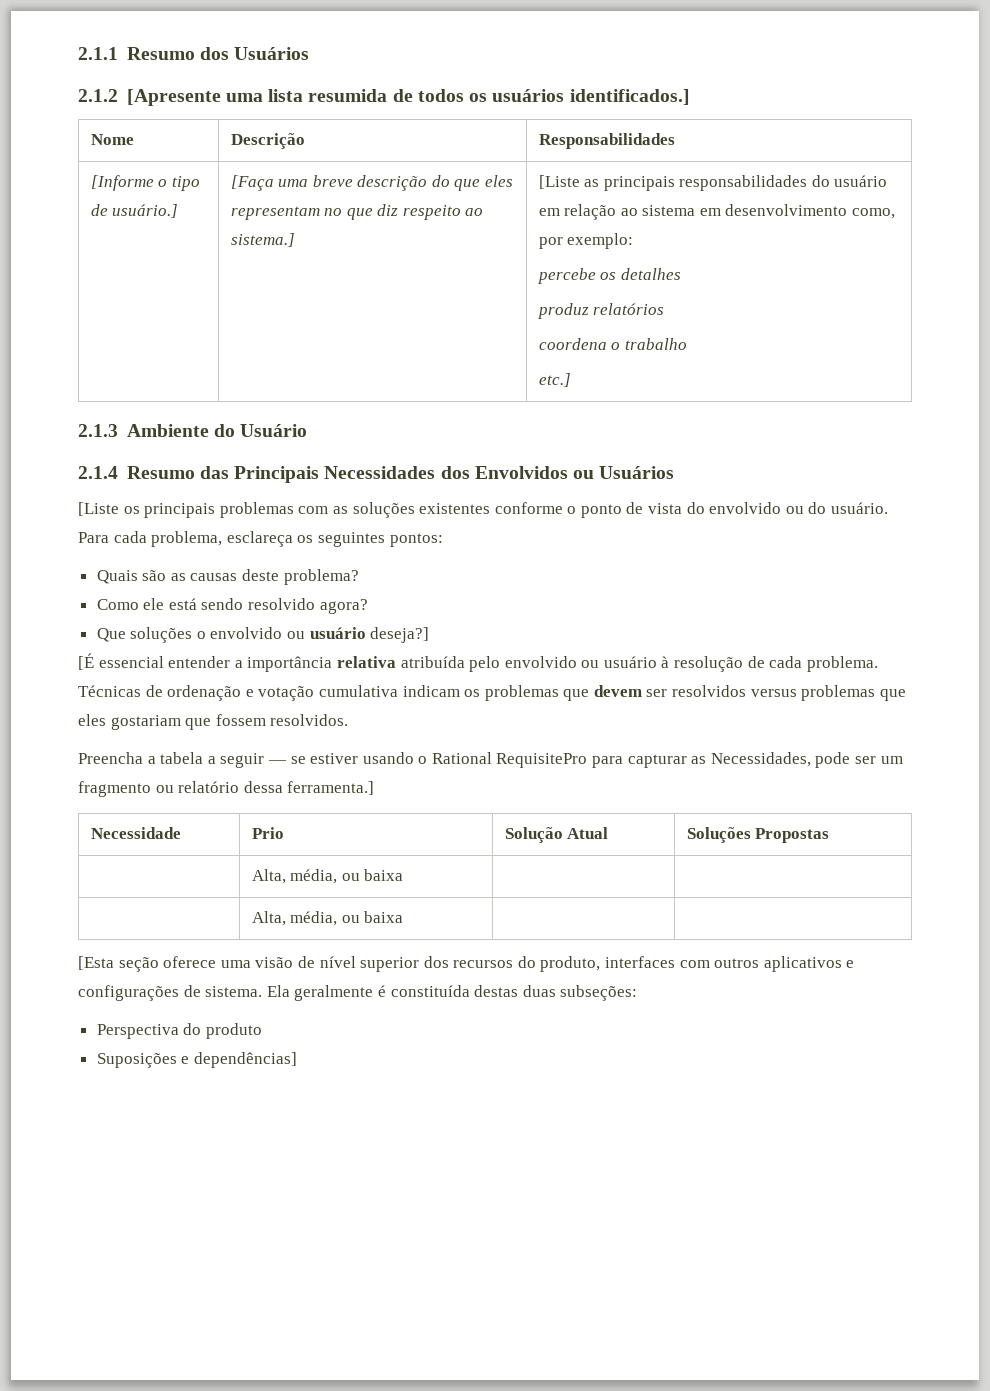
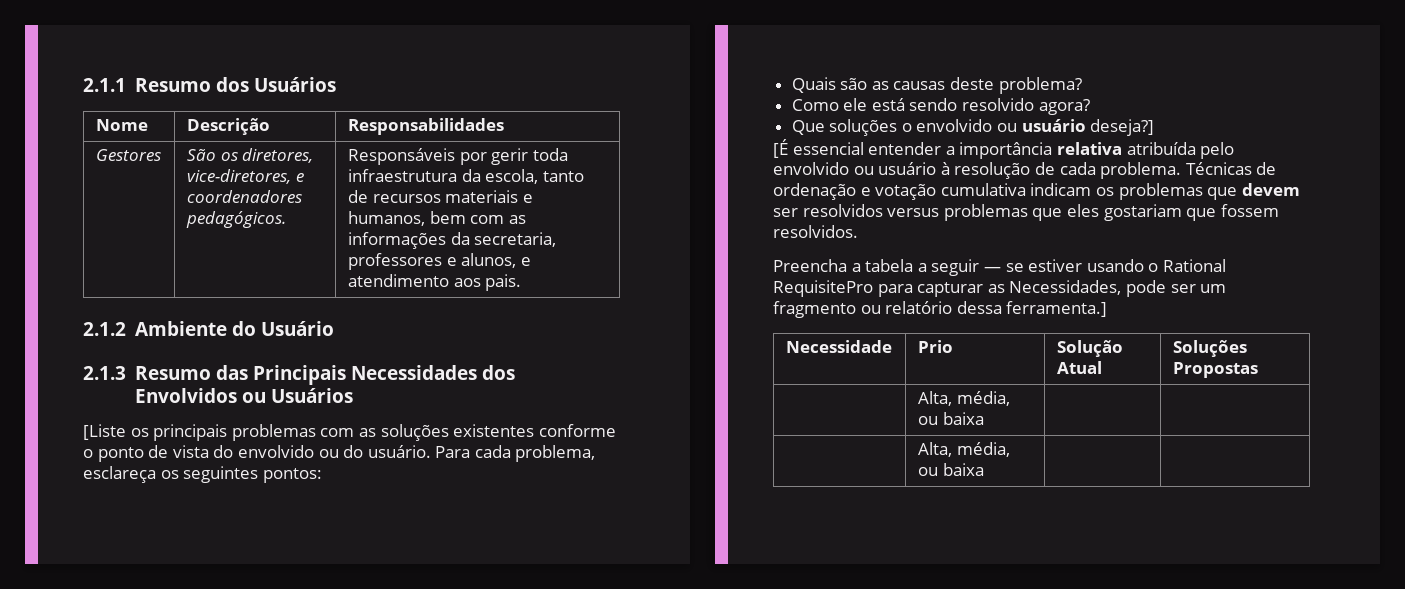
[78,89,690,106] [90,134,134,145] [230,133,305,149] [538,133,675,149] [90,175,200,191] [90,204,179,218] [230,175,514,191] [230,204,484,220] [230,233,295,247] [538,175,888,191] [538,204,896,220] [538,233,634,249] [537,268,681,284] [537,303,665,319] [538,338,687,350] [538,373,571,387] [78,424,118,437] // 2.1.2 [Apresente uma lista resumida de todos os usuários identificados.] // Nome | Descrição | Responsabilidades // [Informe o tipo de usuário.] | [Faça uma breve descrição do que eles representam no que diz respeito ao sistema.] | [Liste as principais responsabilidades do usuário em relação ao sistema em desenvolvimento como, por exemplo: // percebe os detalhes // produz relatórios // coordena o trabalho // etc.] // 2.1.3 -> [95,119,148,131] [186,118,270,135] [347,118,504,135] [95,149,161,161] [186,148,314,163] [186,169,304,184] [186,190,302,203] [185,211,286,228] [347,148,568,165] [347,169,584,184] [347,190,533,203] [347,211,526,226] [347,232,557,249] [347,253,531,270] [347,274,522,291] [83,322,126,336] // Nome | Descrição | Responsabilidades // Gestores | São os diretores, vice-diretores, e coordenadores pedagógicos. | Responsáveis por gerir toda infraestrutura da escola, tanto de recursos materiais e humanos, bem com as informações da secretaria, professores e alunos, e atendimento aos pais. // 2.1.2
[78,466,118,479] 2.1.4 -> [83,366,126,380] 2.1.3
[78,956,855,972] [78,985,638,1001] [96,1023,262,1039] [96,1052,297,1068] // [Esta seção oferece uma visão de nível superior dos recursos do produto, interfaces com outros aplicativos e configurações de sistema. Ela geralmente é constituída destas duas subseções: // Perspectiva do produto // Suposições e dependências] -> (984, 469) none

